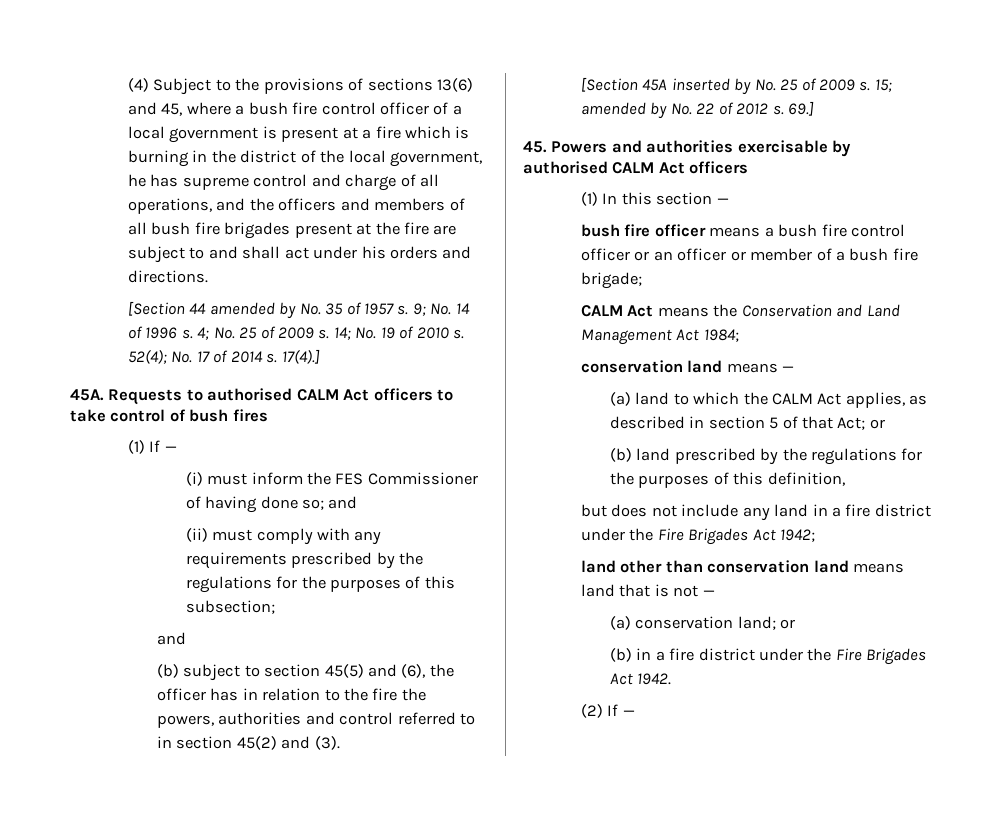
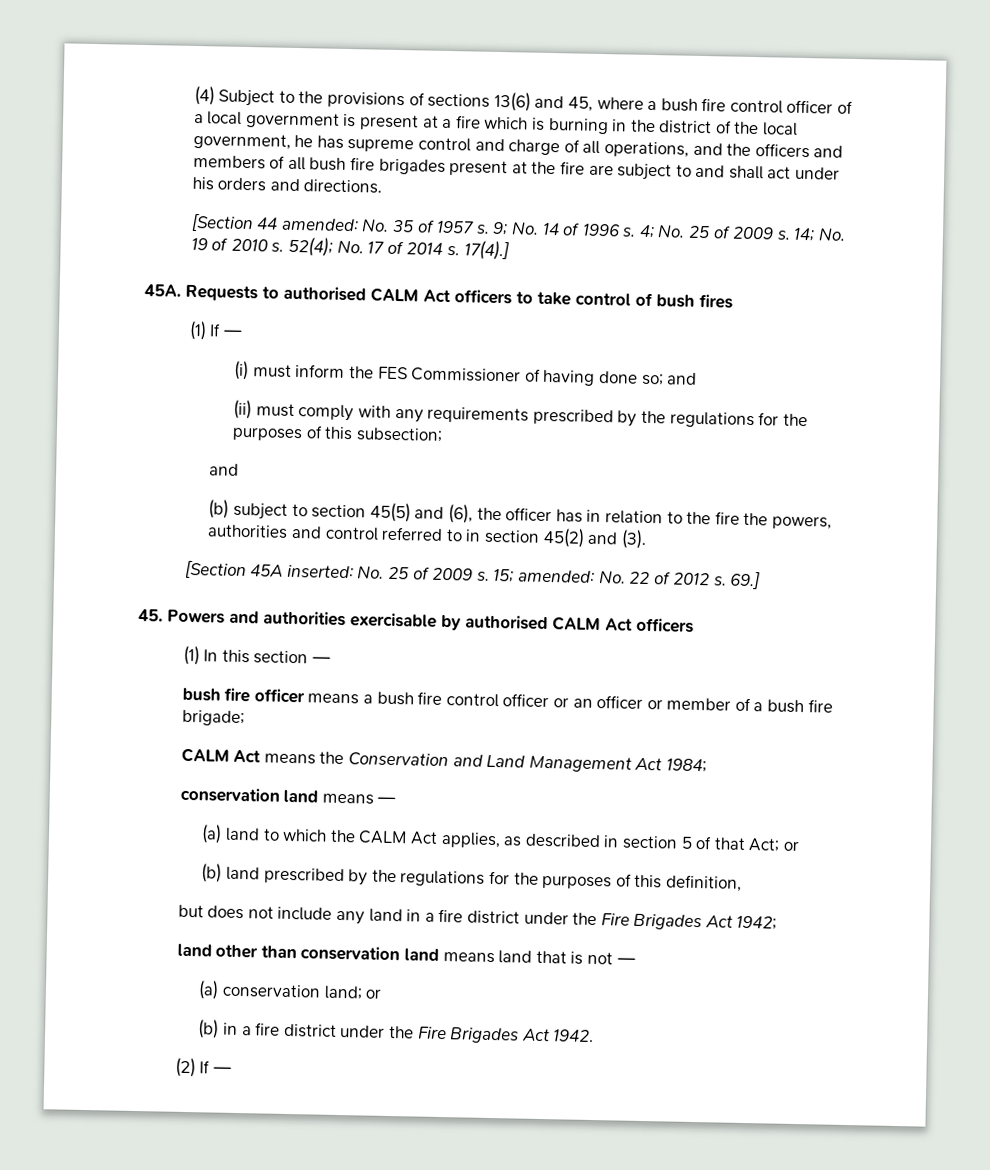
[209,302,297,319] amended by -> [280,217,359,232] amended:
[671,78,752,95] inserted by -> [286,564,354,579] inserted:
[580,102,668,119] amended by -> [517,569,595,583] amended:

